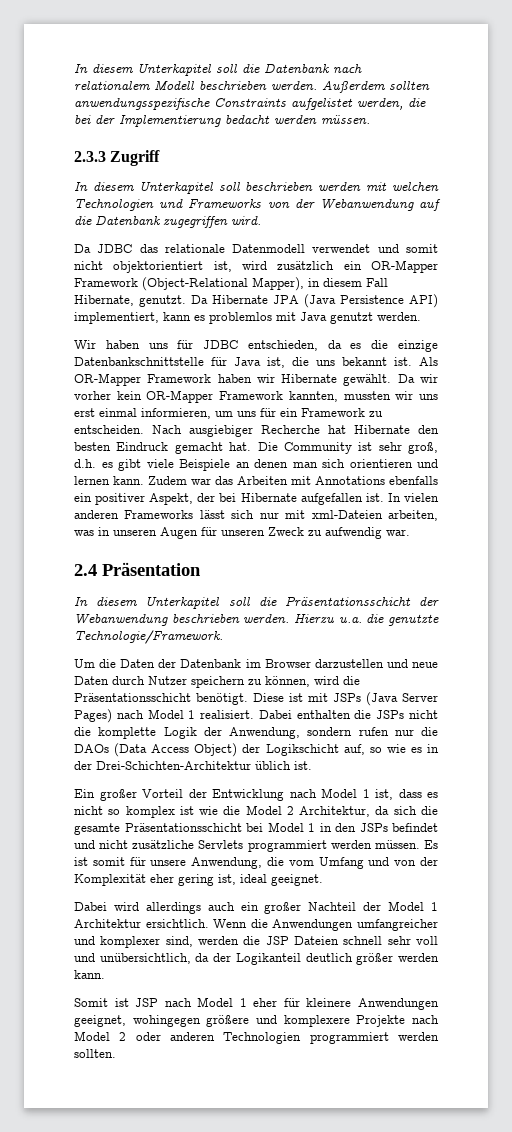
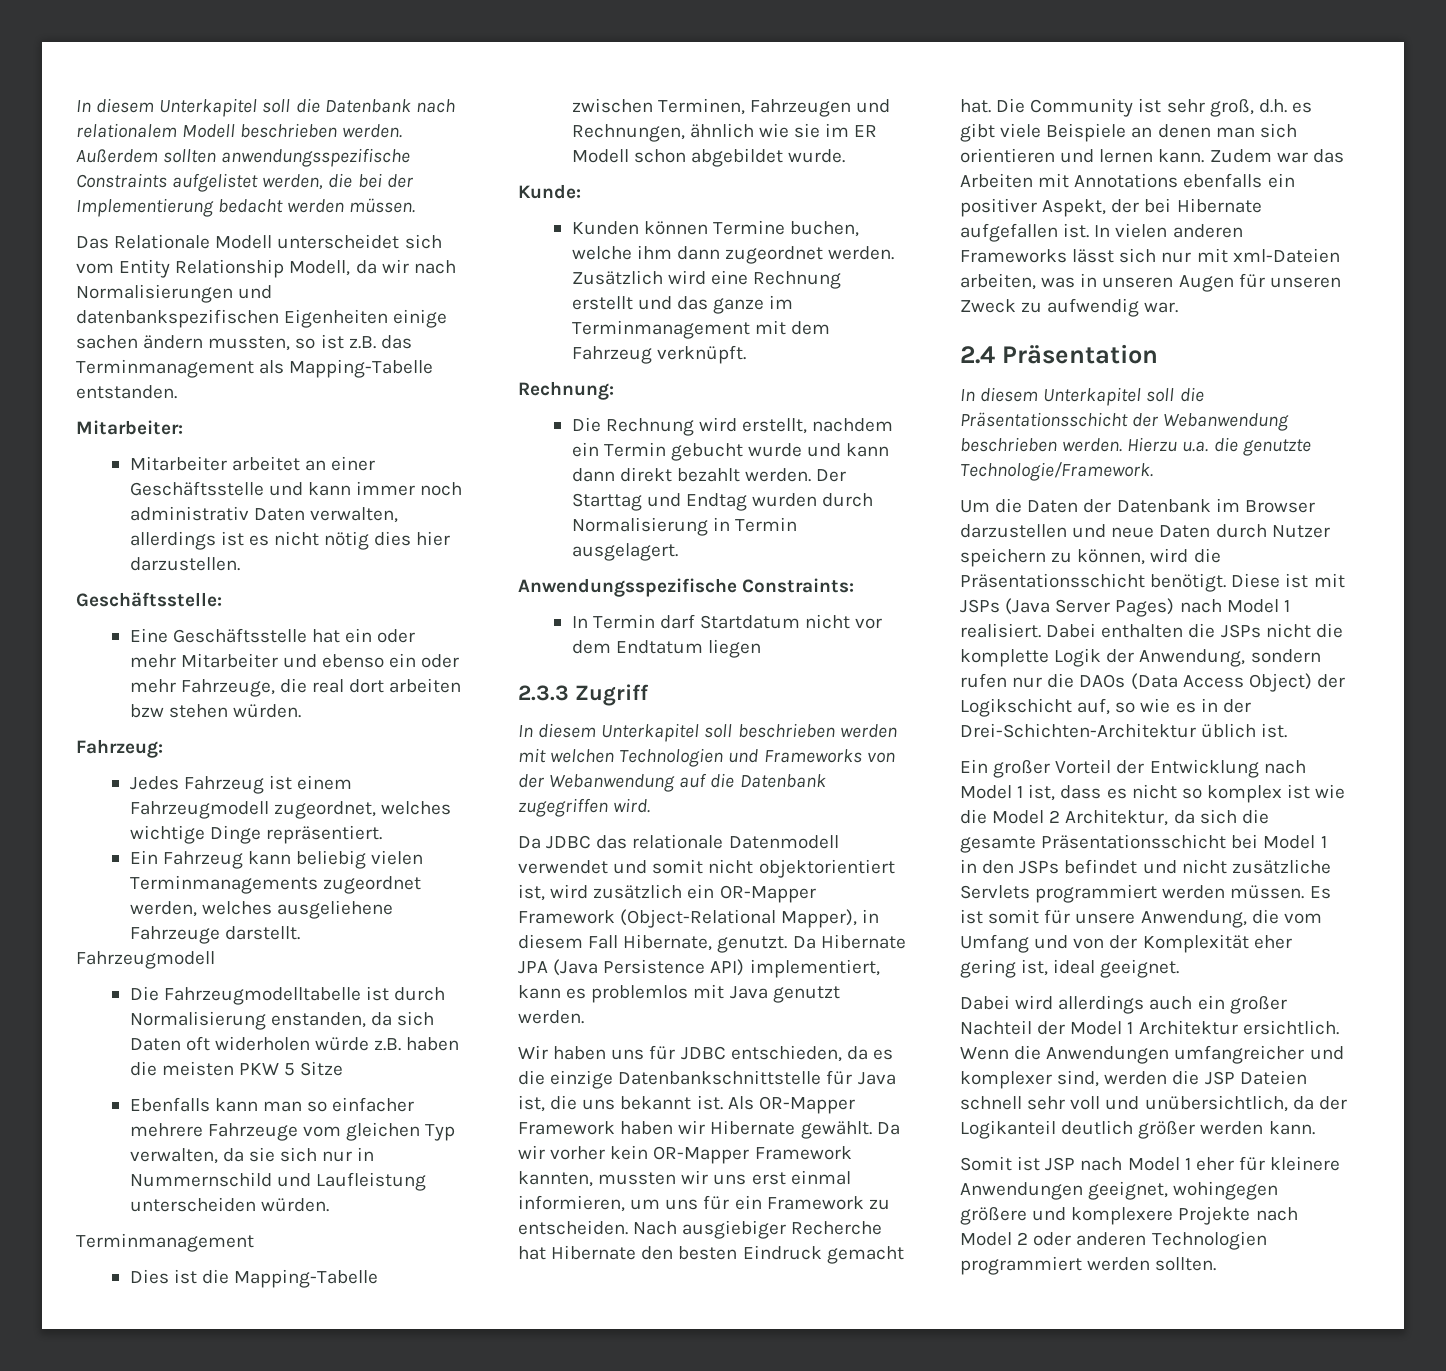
(370, 119) none -> [76,234,442,249] [76,259,456,278] [76,284,273,303] [76,309,448,328] [76,334,412,351] [76,359,434,378] [76,385,177,399] [76,420,183,435] [129,456,375,471] [129,481,463,496] [129,506,398,523] [129,531,451,550] [129,557,240,571] [76,592,222,607] [129,628,416,643] [129,653,460,668] [129,678,462,697] [129,704,301,718] [76,739,163,758] [129,775,352,794] [129,801,451,819] [129,825,382,844] [129,850,424,869] [129,875,421,894] [129,900,393,919] [129,926,300,944] [76,951,215,969] [129,986,445,1005] [129,1011,434,1030] [129,1036,460,1051] [129,1061,344,1076] [129,1097,415,1112] [129,1122,456,1141] [129,1147,375,1164] [129,1172,426,1191] [129,1197,329,1212] [76,1233,254,1252] [129,1269,378,1288] [571,98,890,117] [571,123,878,142] [571,148,845,167] [518,184,581,199] [571,220,859,237] [571,245,895,264] [571,270,841,289] [571,295,794,314] [571,320,830,339] [571,345,746,364] [518,381,614,400] [571,417,894,436] [571,442,890,461] [571,467,847,482] [571,493,874,511] [571,517,797,536] [571,543,678,561] [518,578,855,597] [571,614,883,629] [571,639,761,658] // Das Relationale Modell unterscheidet sich vom Entity Relationship Modell, da wir nach Normalisierungen und datenbankspezifischen Eigenheiten einige sachen ändern mussten, so ist z.B. das Terminmanagement als Mapping-Tabelle entstanden. // Mitarbeiter: // Mitarbeiter arbeitet an einer Geschäftsstelle und kann immer noch administrativ Daten verwalten, allerdings ist es nicht nötig dies hier darzustellen. // Geschäftsstelle: // Eine Geschäftsstelle hat ein oder mehr Mitarbeiter und ebenso ein oder mehr Fahrzeuge, die real dort arbeiten bzw stehen würden. // Fahrzeug: // Jedes Fahrzeug ist einem Fahrzeugmodell zugeordnet, welches wichtige Dinge repräsentiert. // Ein Fahrzeug kann beliebig vielen Terminmanagements zugeordnet werden, welches ausgeliehene Fahrzeuge darstellt. // Fahrzeugmodell // Die Fahrzeugmodelltabelle ist durch Normalisierung enstanden, da sich Daten oft widerholen würde z.B. haben die meisten PKW 5 Sitze // Ebenfalls kann man so einfacher mehrere Fahrzeuge vom gleichen Typ verwalten, da sie sich nur in Nummernschild und Laufleistung unterscheiden würden. // Terminmanagement // Dies ist die Mapping-Tabelle zwischen Terminen, Fahrzeugen und Rechnungen, ähnlich wie sie im ER Modell schon abgebildet wurde. // Kunde: // Kunden können Termine buchen, welche ihm dann zugeordnet werden. Zusätzlich wird eine Rechnung erstellt und das ganze im Terminmanagement mit dem Fahrzeug verknüpft. // Rechnung: // Die Rechnung wird erstellt, nachdem ein Termin gebucht wurde und kann dann direkt bezahlt werden. Der Starttag und Endtag wurden durch Normalisierung in Termin ausgelagert. // Anwendungsspezifische Constraints: // In Termin darf Startdatum nicht vor dem Endtatum liegen

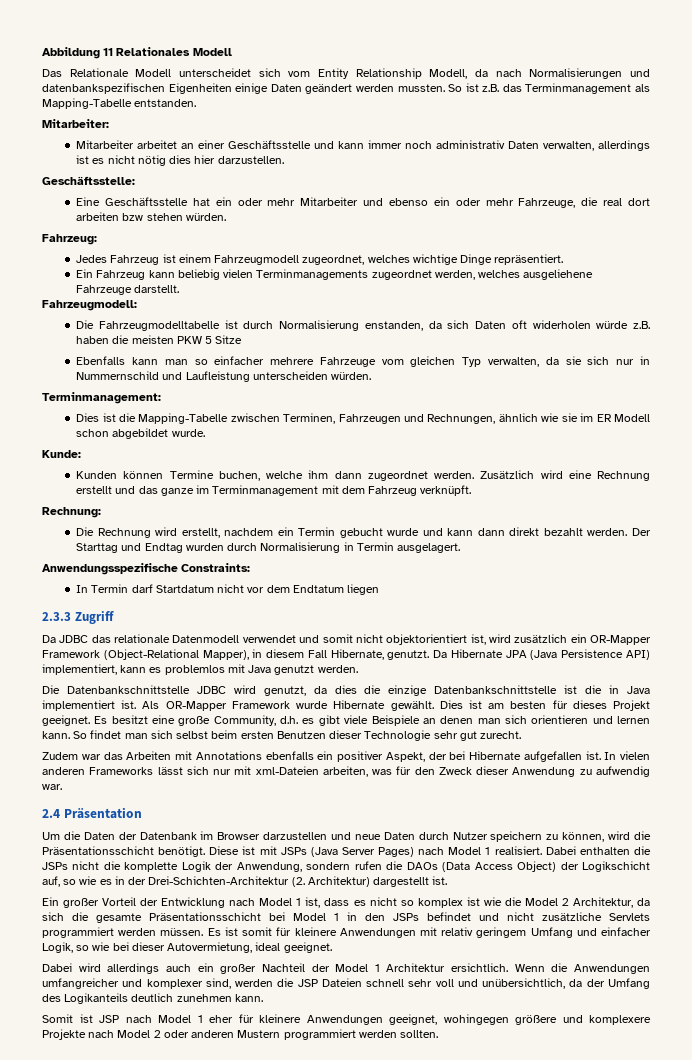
[76,98,455,117] [76,123,403,138] [76,148,411,167] [76,173,414,192] [76,198,416,217] In diesem Unterkapitel soll die Datenbank nach relationalem Modell beschrieben werden. Außerdem sollten anwendungsspezifische Constraints aufgelistet werden, die bei der Implementierung bedacht werden müssen. -> [42,47,232,59] Abbildung 11 Relationales Modell
[381,259,409,273] wir -> (489, 73) none
[76,335,316,351] sachen ändern mussten, so -> [270,84,463,94] Daten geändert werden mussten. So
[76,951,215,969] Fahrzeugmodell -> [42,300,137,311] Fahrzeugmodell:
[76,1233,254,1252] Terminmanagement -> [42,392,161,404] Terminmanagement:
[518,723,897,742] [518,748,895,767] [518,773,826,792] [518,798,651,817] // In diesem Unterkapitel soll beschrieben werden mit welchen Technologien und Frameworks von der Webanwendung auf die Datenbank zugegriffen wird. -> (114, 617) none
[518,1045,893,1062] [518,1070,896,1089] [518,1095,855,1114] [518,1120,900,1139] [518,1145,852,1164] [518,1170,851,1187] [518,1195,890,1212] [518,1220,883,1239] [518,1245,904,1264] [960,98,1254,117] Wir haben uns für JDBC entschieden, da es die einzige Datenbankschnittstelle für Java ist, die uns bekannt ist. Als OR-Mapper Framework haben wir Hibernate gewählt. Da wir vorher kein OR-Mapper Framework kannten, mussten wir uns erst einmal informieren, um uns für ein Framework zu entscheiden. Nach ausgiebiger Recherche hat Hibernate den besten Eindruck gemacht hat. Die Community ist sehr groß, -> [42,685,650,696] [42,700,650,711] [42,715,276,726] Die Datenbankschnittstelle JDBC wird genutzt, da dies die einzige Datenbankschnittstelle ist die in Java implementiert ist. Als OR-Mapper Framework wurde Hibernate gewählt. Dies ist am besten für dieses Projekt geeignet. Es besitzt eine große Community,
(1205, 156) none -> [73,730,522,741] So findet man sich selbst beim ersten Benutzen dieser Technologie sehr gut zurecht. //
[1080,273,1341,292] [960,299,1016,313] in unseren Augen für unseren Zweck -> [396,766,576,777] für den Zweck dieser Anwendung
[960,387,1204,406] [960,412,1290,431] [960,437,1311,456] [960,462,1153,481] // In diesem Unterkapitel soll die Präsentationsschicht der Webanwendung beschrieben werden. Hierzu u.a. die genutzte Technologie/Framework. -> (142, 813) none
[1012,677,1043,688] nur -> (382, 865) none
[1201,723,1257,738] üblich -> [291,876,430,887] (2. Architektur) dargestellt
[1075,909,1322,928] [960,934,1292,953] [960,959,1049,978] unsere Anwendung, die vom Umfang und von der Komplexität eher gering ist, -> [294,927,651,938] [42,942,253,953] kleinere Anwendungen mit relativ geringem Umfang und einfacher Logik, so wie bei dieser Autovermietung,
[960,1120,1264,1139] Logikanteil deutlich größer werden -> [607,978,650,989] [42,993,232,1004] Umfang des Logikanteils deutlich zunehmen
[1151,1231,1267,1250] Technologien -> [237,1030,281,1038] Mustern

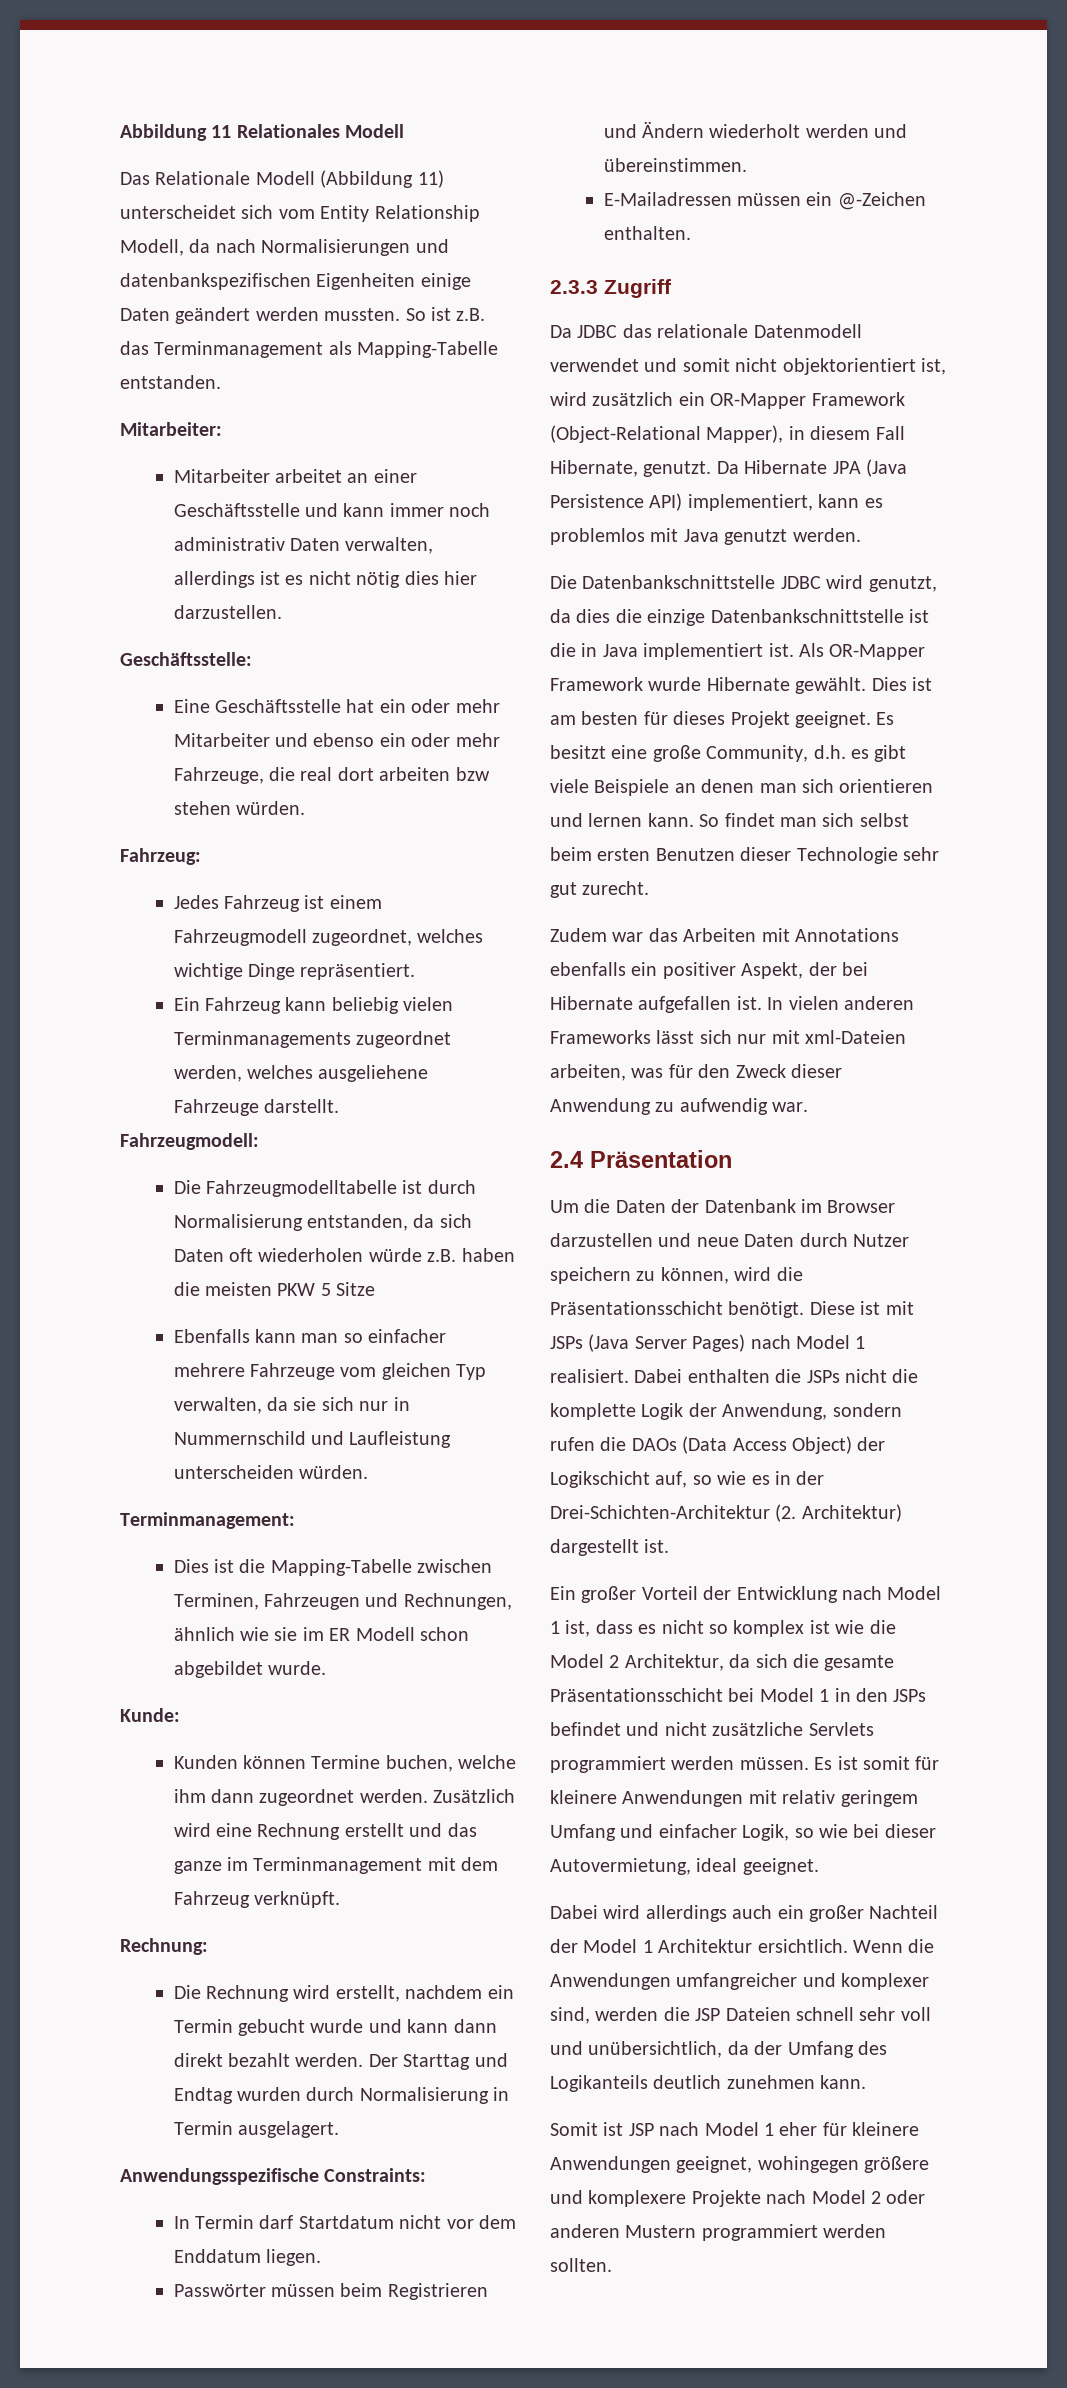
(172, 73) none -> [320,170,444,188] (Abbildung 11)
[364,321,423,331] enstanden, -> [307,1214,409,1231] entstanden,
[532,320,591,329] widerholen -> [258,1248,364,1262] wiederholen
[292,584,380,595] Endtatum liegen -> [173,2249,322,2266] [173,2283,488,2300] [603,121,908,138] [603,158,747,172] [603,192,926,210] [603,226,691,240] Enddatum liegen. // Passwörter müssen beim Registrieren und Ändern wiederholt werden und übereinstimmen. // E-Mailadressen müssen ein @-Zeichen enthalten.

